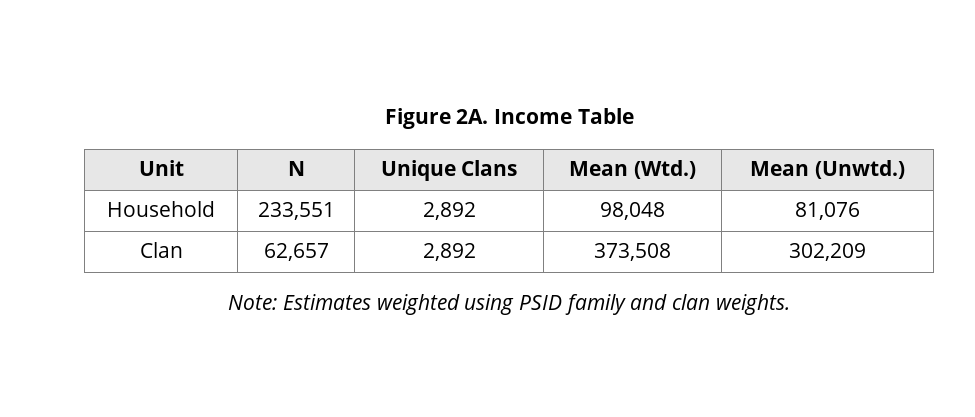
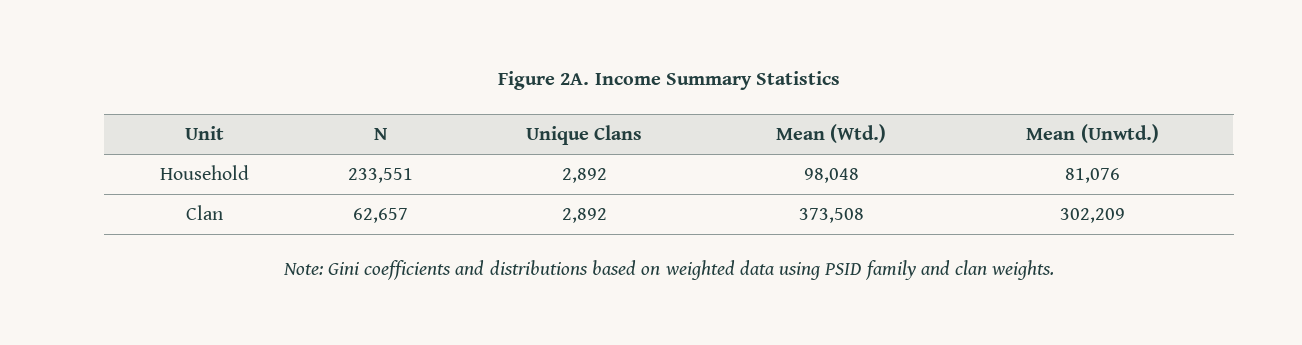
[577,108,634,124] Table -> [665,71,841,90] Summary Statistics
[282,294,460,315] Estimates weighted -> [327,260,775,280] Gini coefficients and distributions based on weighted data

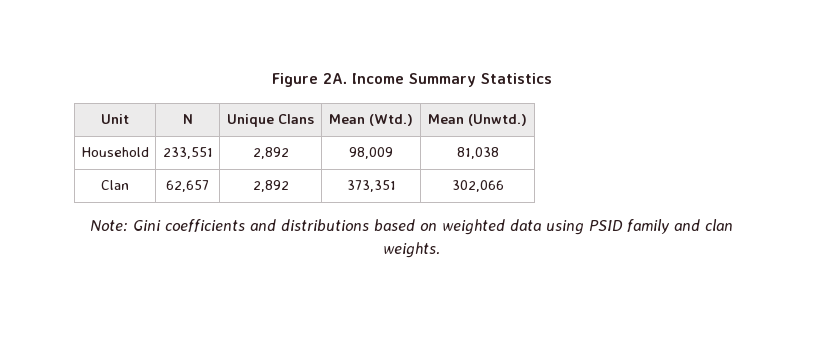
[803,168,859,183] [1065,168,1120,183] 98,048 | 81,076 -> [349,147,394,159] [456,147,499,159] 98,009 | 81,038
[798,208,864,223] [1060,208,1125,223] 373,508 | 302,209 -> [346,180,396,192] [451,180,504,192] 373,351 | 302,066

